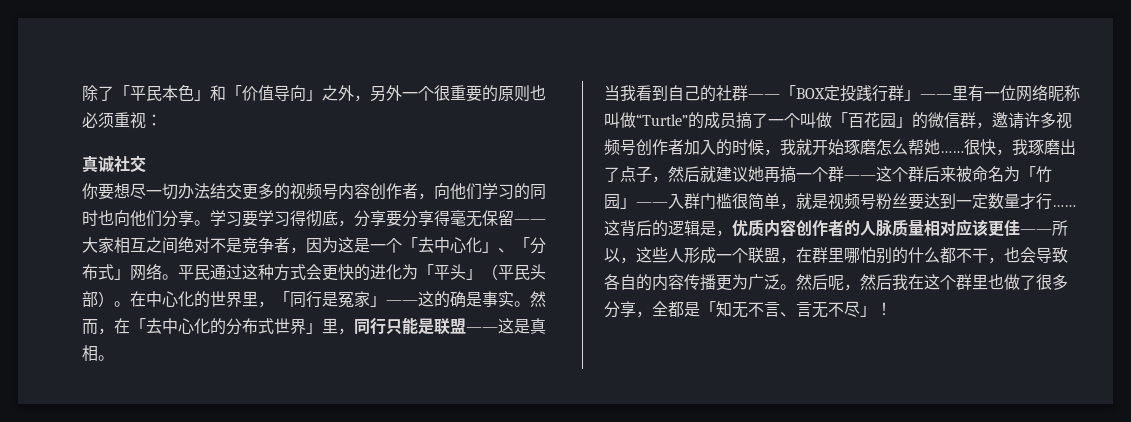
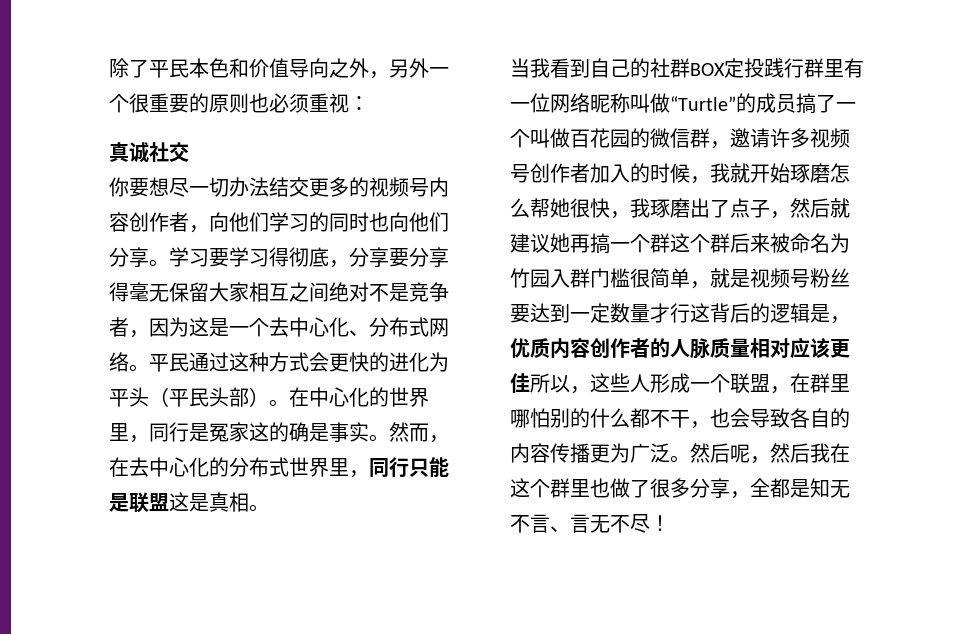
[114,85,130,99] 「 -> (149, 68) none
[194,85,242,101] 」和「 -> [229,58,249,78] 和
[306,89,322,101] 」 -> (329, 68) none
[514,219,546,224] —— -> (209, 292) none
[402,237,546,254] [82,264,130,280] 「去中心化」、「分布式」 -> [269,317,429,337] 去中心化、分布式
[418,264,482,280] 「平头」 -> [109,387,149,407] 平头
[274,291,290,305] 「 -> (149, 439) none
[370,295,418,307] 」—— -> (249, 432) none
[130,318,146,332] 「 -> (129, 467) none
[306,322,322,334] 」 -> (329, 467) none
[466,327,498,332] —— -> (169, 502) none
[748,85,796,99] ——「 -> (690, 68) none
[904,89,952,101] 」—— -> (824, 68) none
[832,112,912,128] 「百花园」 -> [570,128,630,148] 百花园
[940,151,964,153] …… -> (570, 208) none
[844,175,876,180] —— -> (670, 243) none
[1020,166,1052,183] [604,194,668,209] 「竹园」—— -> [510,268,550,288] 竹园
[1052,205,1076,207] …… -> (690, 313) none
[1020,229,1052,234] —— -> (530, 383) none
[700,301,716,315] 「 -> (810, 488) none
[860,305,876,317] 」 -> (650, 523) none

